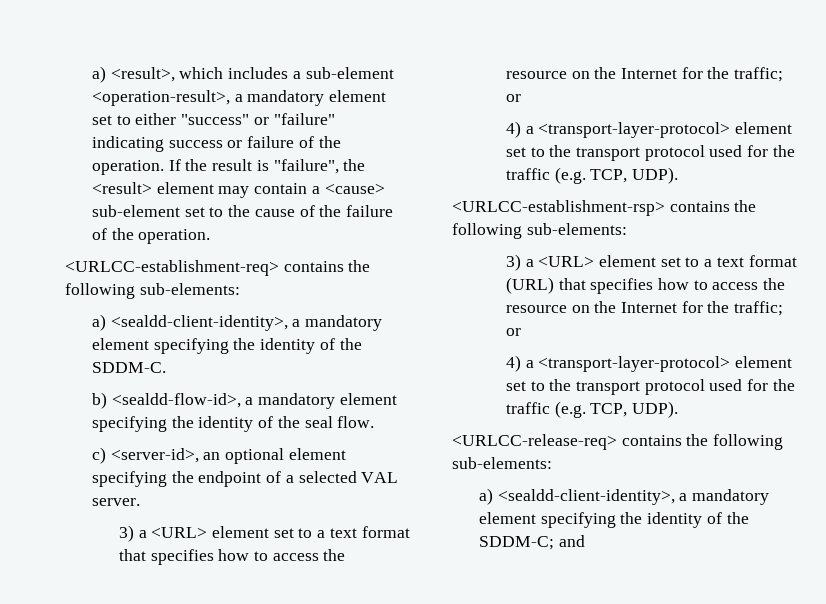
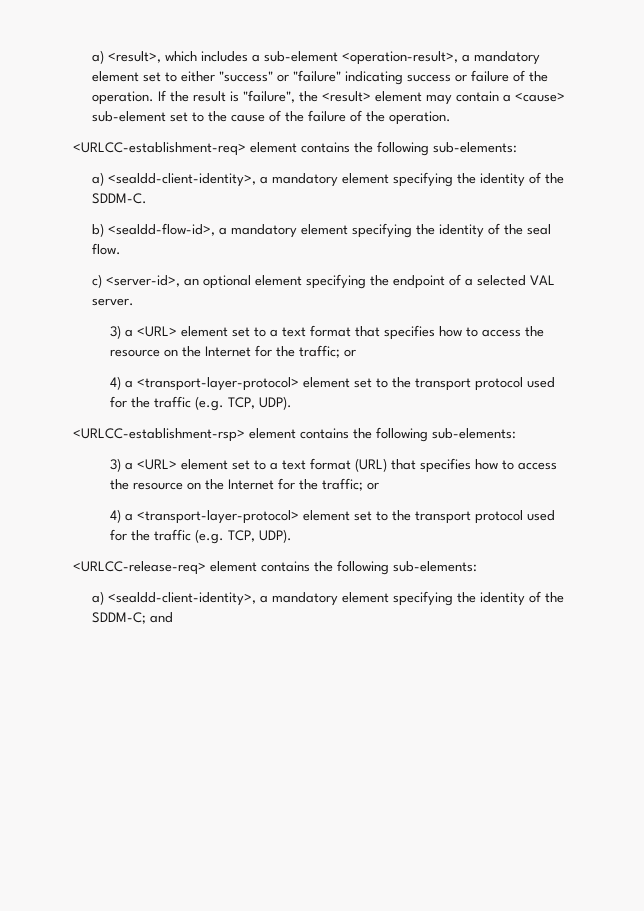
(279, 268) none -> [250,142,297,153] element
(665, 208) none -> [249,428,296,439] element
(617, 442) none -> [210,561,257,572] element

